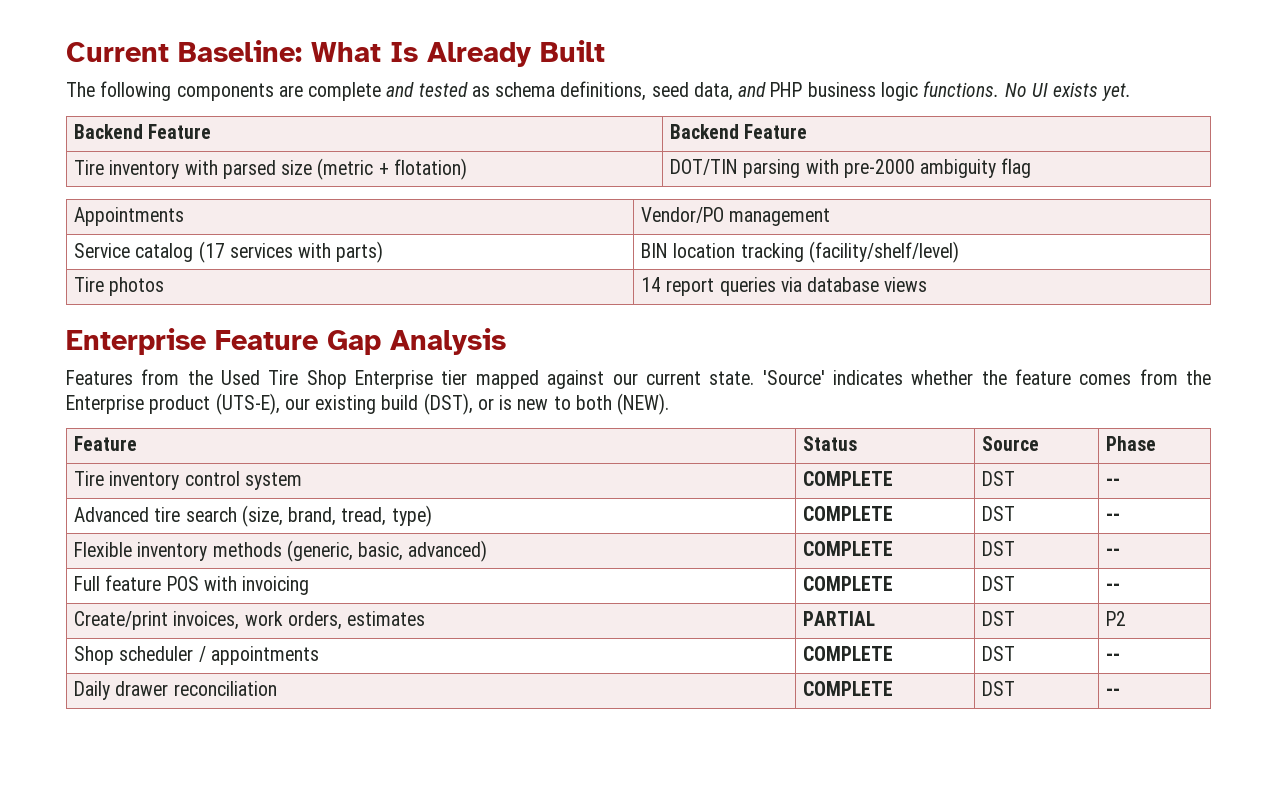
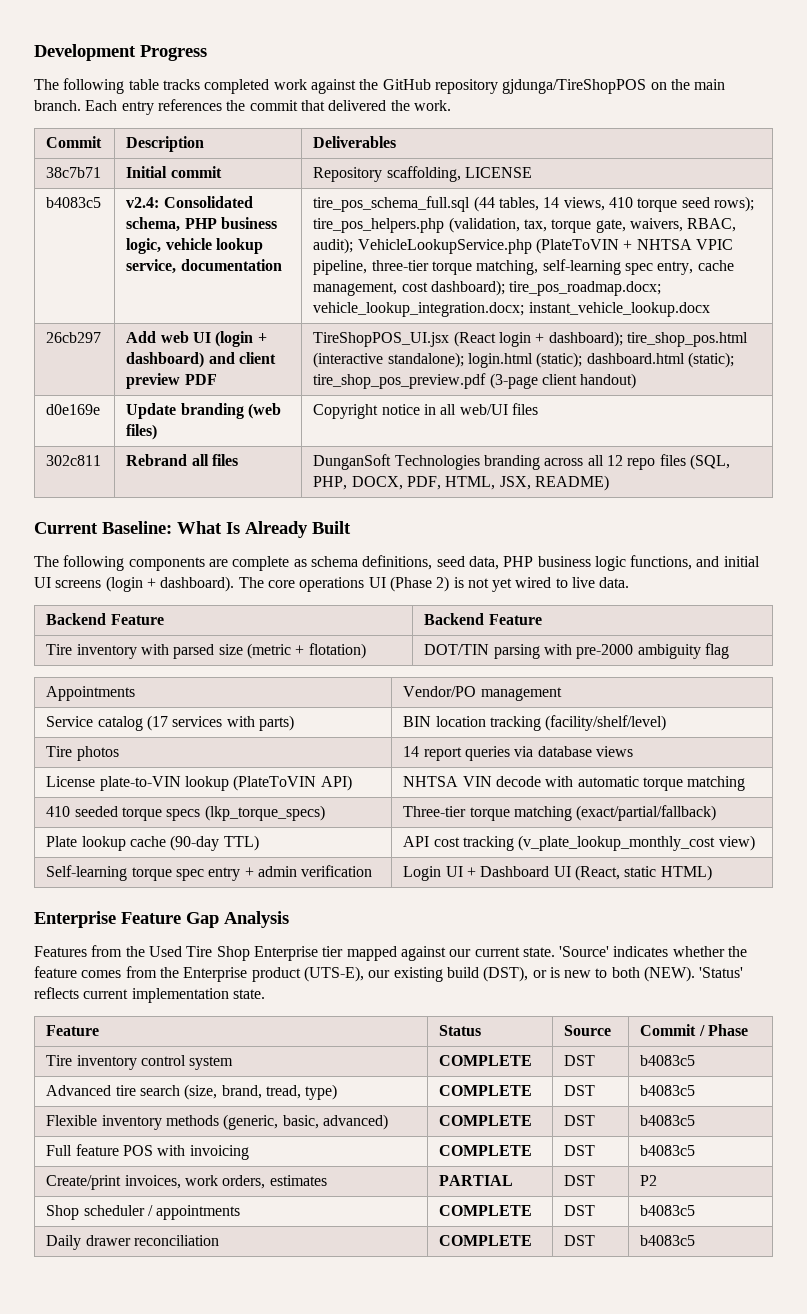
(66, 52) none -> [34,44,207,61] [34,78,726,94] [34,99,451,115] [46,136,103,148] [126,136,205,152] [313,136,397,148] [46,167,102,178] [126,166,222,178] [313,166,533,182] [46,197,102,208] [126,196,253,208] [126,217,278,232] [126,238,264,254] [126,259,282,274] [313,196,754,212] [313,217,737,233] [313,238,733,254] [313,259,734,275] [313,280,662,296] [313,302,710,317] [46,332,102,343] [126,331,267,347] [126,352,277,368] [126,373,217,389] [313,331,748,347] [313,352,734,368] [313,373,637,389] [46,404,101,415] [126,403,282,419] [126,424,158,440] [313,403,538,419] [46,455,102,466] [126,454,239,466] [313,454,730,470] [313,475,609,491] Development Progress // The following table tracks completed work against the GitHub repository gjdunga/TireShopPOS on the main branch. Each entry references the commit that delivered the work. // Commit | Description | Deliverables // 38c7b71 | Initial commit | Repository scaffolding, LICENSE // b4083c5 | v2.4: Consolidated schema, PHP business logic, vehicle lookup service, documentation | tire_pos_schema_full.sql (44 tables, 14 views, 410 torque seed rows); tire_pos_helpers.php (validation, tax, torque gate, waivers, RBAC, audit); VehicleLookupService.php (PlateToVIN + NHTSA VPIC pipeline, three-tier torque matching, self-learning spec entry, cache management, cost dashboard); tire_pos_roadmap.docx; vehicle_lookup_integration.docx; instant_vehicle_lookup.docx // 26cb297 | Add web UI (login + dashboard) and client preview PDF | TireShopPOS_UI.jsx (React login + dashboard); tire_shop_pos.html (interactive standalone); login.html (static); dashboard.html (static); tire_shop_pos_preview.pdf (3-page client handout) // d0e169e | Update branding (web files) | Copyright notice in all web/UI files // 302c811 | Rebrand all files | DunganSoft Technologies branding across all 12 repo files (SQL, PHP, DOCX, PDF, HTML, JSX, README) //
[386,82,468,97] and tested -> (290, 563) none
[738,82,767,97] and -> (499, 563) none
[923,81,1132,101] functions. No UI exists yet. -> [630,555,760,570] [34,576,630,592] functions, and initial UI screens (login + dashboard). The core operations UI (Phase 2) is not yet wired to live data.
(928, 284) none -> [46,775,352,791] [403,776,746,791] [46,805,325,821] [403,805,717,821] [46,835,259,851] [403,835,755,851] [46,865,373,881] [403,865,712,881] // License plate-to-VIN lookup (PlateToVIN API) | NHTSA VIN decode with automatic torque matching // 410 seeded torque specs (lkp_torque_specs) | Three-tier torque matching (exact/partial/fallback) // Plate lookup cache (90-day TTL) | API cost tracking (v_plate_lookup_monthly_cost view) // Self-learning torque spec entry + admin verification | Login UI + Dashboard UI (React, static HTML)
(670, 404) none -> [699,967,744,978] [34,987,265,1003] 'Status' reflects current implementation state.
(1040, 443) none -> [640,1024,705,1036] Commit /
[1106,478,1121,486] -- -> [640,1055,696,1066] b4083c5
[1106,513,1121,521] -- -> [640,1085,696,1096] b4083c5
[1106,548,1121,556] -- -> [640,1115,696,1126] b4083c5
[1106,583,1121,591] -- -> [640,1145,696,1156] b4083c5
[1106,653,1121,661] -- -> [640,1205,696,1216] b4083c5
[1106,688,1121,696] -- -> [640,1235,696,1246] b4083c5

